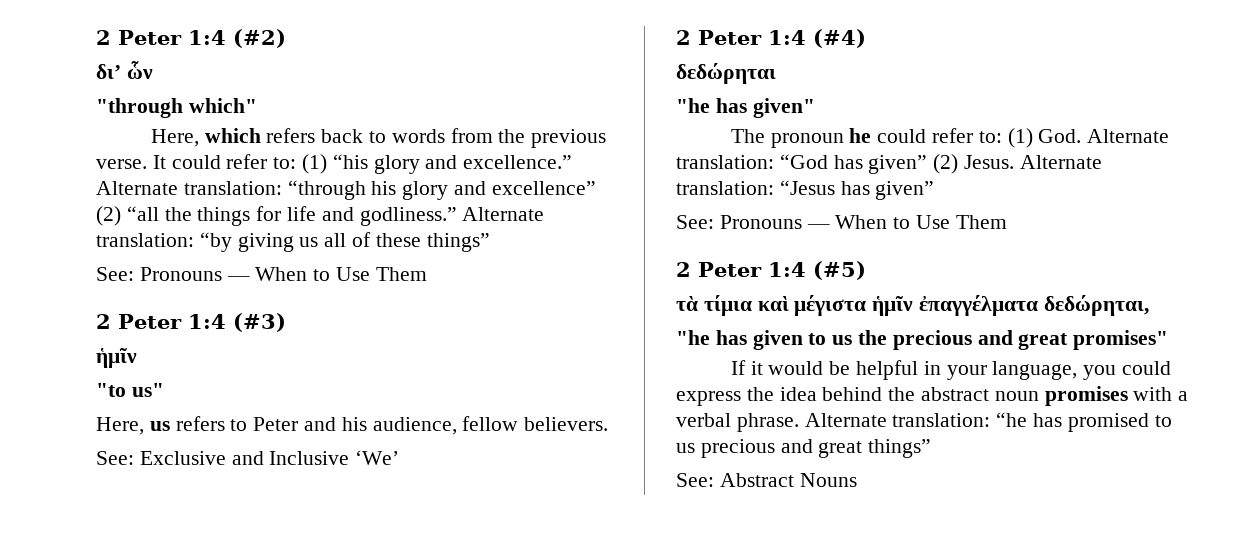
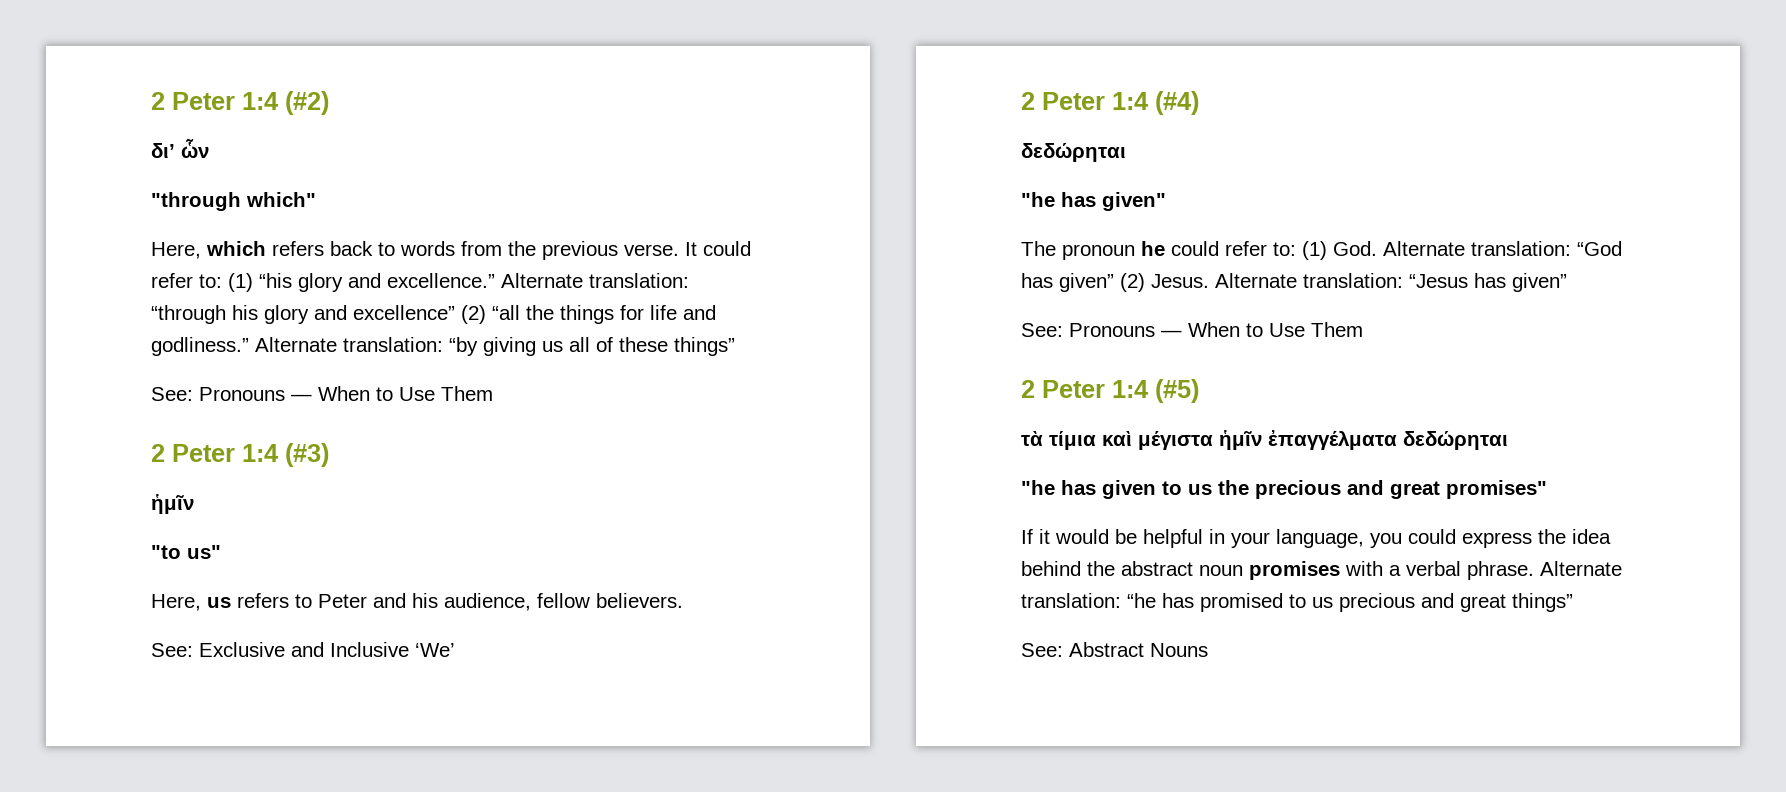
[1043,295,1149,316] δεδώρηται, -> [1403,431,1508,450] δεδώρηται

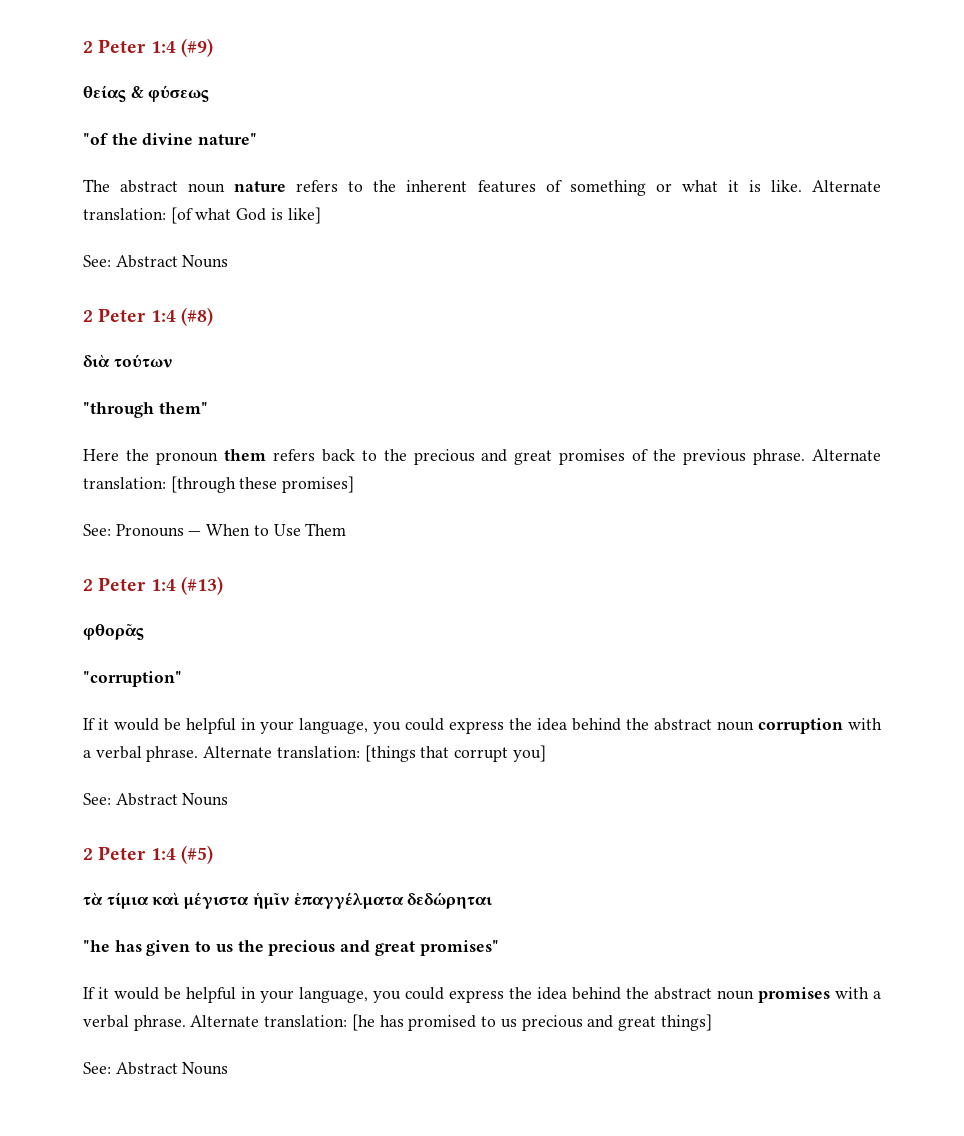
[151,91,329,115] [151,139,209,158] [151,192,316,211] [151,241,751,260] [151,273,689,292] [151,305,716,324] [151,337,735,356] 2 Peter 1:4 (#2) // δι’ ὧν // "through which" // Here, which refers back to words from the previous verse. It could refer to: (1) “his glory and excellence.” Alternate translation: “through his glory and excellence” (2) “all the things for life and godliness.” Alternate translation: “by giving us all of these things” -> [83,38,213,57] [83,85,210,102] [83,133,258,145] [83,179,881,196] [83,207,321,224] [83,255,229,268] [83,307,213,326] [83,354,172,368] [83,402,208,418] [83,449,881,465] [83,476,355,493] 2 Peter 1:4 (#9) // θείας & φύσεως // "of the divine nature" // The abstract noun nature refers to the inherent features of something or what it is like. Alternate translation: [of what God is like] // See: Abstract Nouns // 2 Peter 1:4 (#8) // διὰ τούτων // "through them" // Here the pronoun them refers back to the precious and great promises of the previous phrase. Alternate translation: [through these promises]
[285,443,329,467] [151,494,194,514] [151,545,221,559] [151,593,683,611] [151,642,455,657] [1021,91,1199,115] [1021,143,1126,162] [1021,192,1166,211] [1021,241,1622,260] [1021,273,1567,292] [1021,322,1363,337] (#3) // ἡμῖν // "to us" // Here, us refers to Peter and his audience, fellow believers. // See: Exclusive and Inclusive ‘We’ // 2 Peter 1:4 (#4) // δεδώρηται // "he has given" // The pronoun he could refer to: (1) God. Alternate translation: “God has given” (2) Jesus. Alternate translation: “Jesus has given” // See: Pronouns — When to Use Them -> [180,576,223,595] [83,624,144,640] [83,671,182,687] [83,718,882,734] [83,745,546,762] [83,793,229,806] (#13) // φθορᾶς // "corruption" // If it would be helpful in your language, you could express the idea behind the abstract noun corruption with a verbal phrase. Alternate translation: [things that corrupt you] // See: Abstract Nouns
[1127,593,1156,608] “he -> [351,1014,375,1031] [he
[1512,593,1573,612] things” -> [660,1014,712,1031] things]

